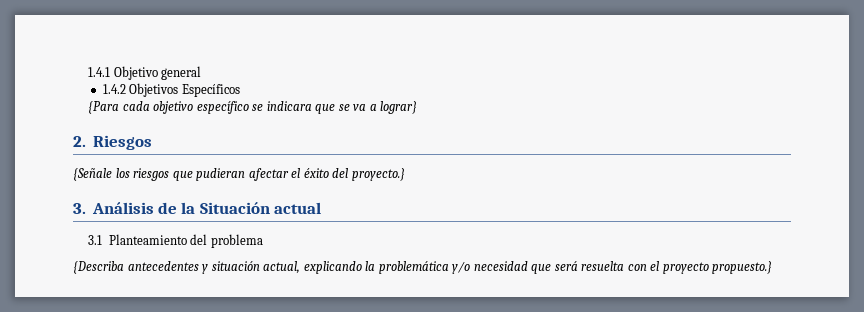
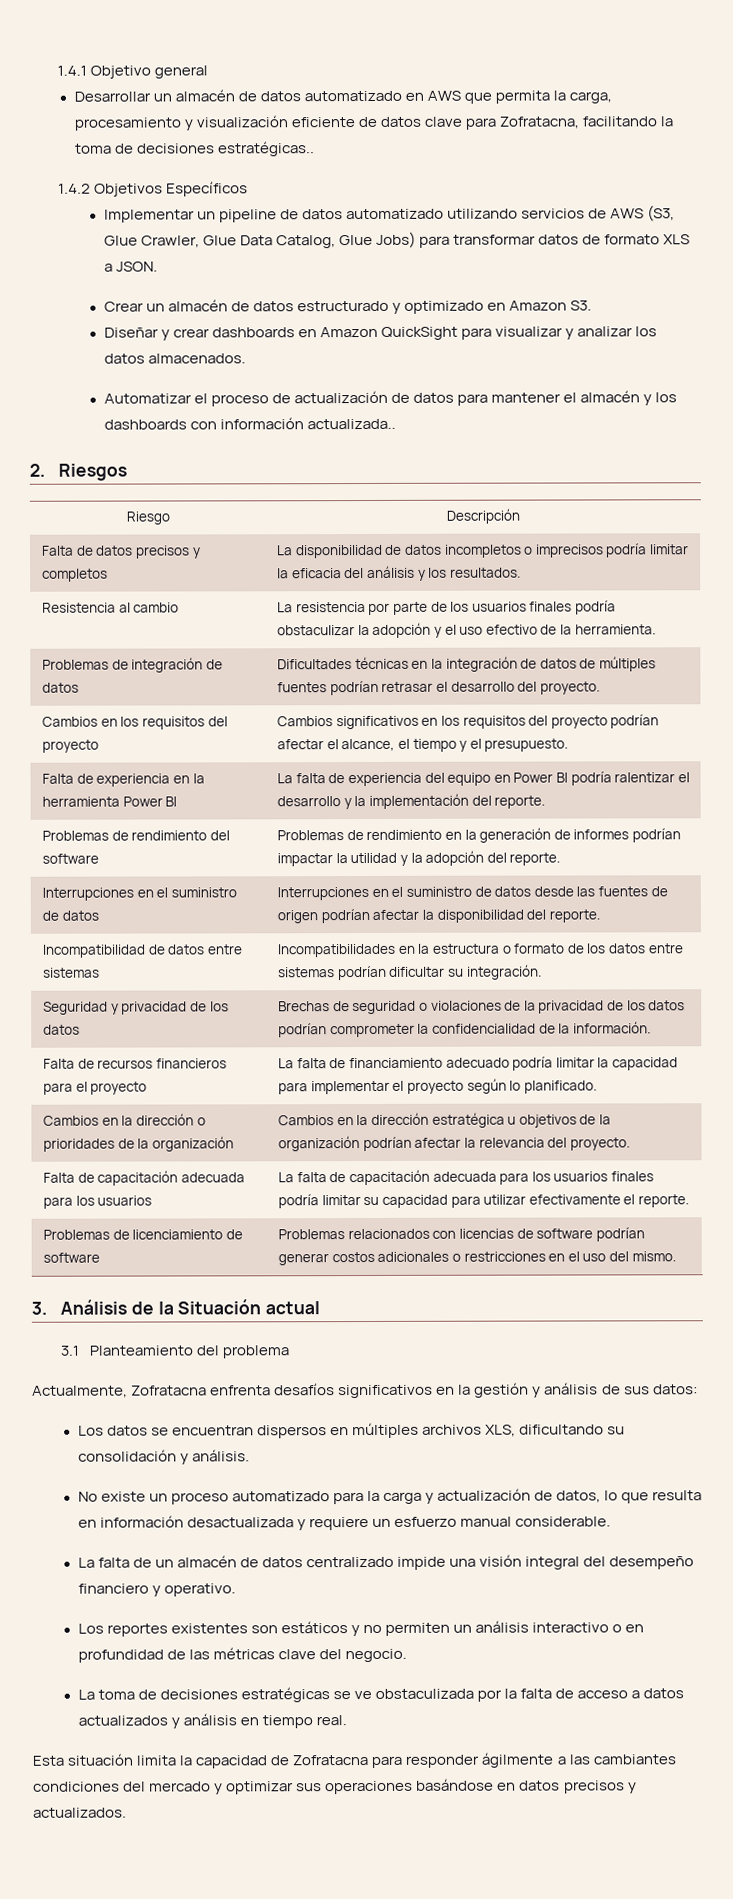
[102,83,240,97] [88,101,418,114] [73,135,152,150] [73,168,405,181] 1.4.2 Objetivos Específicos // {Para cada objetivo específico se indicara que se va a lograr} // 2. Riesgos // {Señale los riesgos que pudieran afectar el éxito del proyecto.} -> [73,89,613,104] [73,115,674,131] [74,141,315,157] [58,181,249,197] [103,205,676,223] [103,231,691,249] [103,261,158,272] [103,299,593,314] [103,326,658,341] [103,353,246,364] [103,390,678,407] [103,417,396,430] [29,463,128,481] [125,511,170,525] [445,508,520,524] [41,545,201,559] [41,568,108,582] [276,543,690,559] [276,565,521,581] [41,602,180,613] [276,600,617,615] [276,622,656,638] [41,657,223,673] [41,682,79,693] [276,656,657,672] [276,680,600,696] [41,716,228,730] [41,739,99,753] [276,714,660,730] [276,738,569,752] [41,773,205,787] [41,796,178,807] [276,771,691,787] [276,793,546,810] [41,830,230,841] [41,853,99,864] [276,827,682,843] [276,850,561,867] [41,887,237,901] [41,910,99,921] [276,886,668,901] [276,908,600,924] [41,944,243,958] [42,967,100,978] [276,943,684,958] [277,964,542,981] [42,1001,229,1015] [42,1024,80,1035] [277,1000,686,1015] [277,1021,651,1038] [42,1058,227,1069] [42,1081,148,1095] [277,1056,679,1071] [277,1078,597,1095] [42,1113,206,1126] [42,1136,234,1152] [277,1112,612,1128] [277,1136,630,1152] [42,1170,245,1186] [42,1195,153,1209] [277,1169,655,1186] [277,1194,690,1209] [42,1229,243,1240] [42,1252,100,1263] [277,1227,645,1242] [277,1251,676,1266] Desarrollar un almacén de datos automatizado en AWS que permita la carga, procesamiento y visualización eficiente de datos clave para Zofratacna, facilitando la toma de decisiones estratégicas.. // 1.4.2 Objetivos Específicos // Implementar un pipeline de datos automatizado utilizando servicios de AWS (S3, Glue Crawler, Glue Data Catalog, Glue Jobs) para transformar datos de formato XLS a JSON. // Crear un almacén de datos estructurado y optimizado en Amazon S3. // Diseñar y crear dashboards en Amazon QuickSight para visualizar y analizar los datos almacenados. // Automatizar el proceso de actualización de datos para mantener el almacén y los dashboards con información actualizada.. // 2. Riesgos // Riesgo | Descripción // Falta de datos precisos y completos | La disponibilidad de datos incompletos o imprecisos podría limitar la eficacia del análisis y los resultados. // Resistencia al cambio | La resistencia por parte de los usuarios finales podría obstaculizar la adopción y el uso efectivo de la herramienta. // Problemas de integración de datos | Dificultades técnicas en la integración de datos de múltiples fuentes podrían retrasar el desarrollo del proyecto. // Cambios en los requisitos del proyecto | Cambios significativos en los requisitos del proyecto podrían afectar el alcance, el tiempo y el presupuesto. // Falta de experiencia en la herramienta Power BI | La falta de experiencia del equipo en Power BI podría ralentizar el desarrollo y la implementación del reporte. // Problemas de rendimiento del software | Problemas de rendimiento en la generación de informes podrían impactar la utilidad y la adopción del reporte. // Interrupciones en el suministro de datos | Interrupciones en el suministro de datos desde las fuentes de origen podrían afectar la disponibilidad del reporte. // Incompatibilidad de datos entre sistemas | Incompatibilidades en la estructura o formato de los datos entre sistemas podrían dificultar su integración. // Seguridad y privacidad de los datos | Brechas de seguridad o violaciones de la privacidad de los datos podrían comprometer la confidencialidad de la información. // Falta de recursos financieros para el proyecto | La falta de financiamiento adecuado podría limitar la capacidad para implementar el proyecto según lo planificado. // Cambios en la dirección o prioridades de la organización | Cambios en la dirección estratégica u objetivos de la organización podrían afectar la relevancia del proyecto. // Falta de capacitación adecuada para los usuarios | La falta de capacitación adecuada para los usuarios finales podría limitar su capacidad para utilizar efectivamente el reporte. // Problemas de licenciamiento de software | Problemas relacionados con licencias de software podrían generar costos adicionales o restricciones en el uso del mismo.
[73,261,773,274] {Describa antecedentes y situación actual, explicando la problemática y/o necesidad que será resuelta con el proyecto propuesto.} -> [32,1382,698,1399] [77,1422,626,1439] [77,1449,250,1465] [77,1488,703,1505] [77,1515,611,1531] [77,1554,695,1570] [77,1583,236,1597] [77,1620,645,1637] [77,1647,407,1663] [77,1687,685,1703] [77,1713,347,1729] [32,1752,676,1769] [33,1778,637,1795] [33,1807,127,1818] Actualmente, Zofratacna enfrenta desafíos significativos en la gestión y análisis de sus datos: // Los datos se encuentran dispersos en múltiples archivos XLS, dificultando su consolidación y análisis. // No existe un proceso automatizado para la carga y actualización de datos, lo que resulta en información desactualizada y requiere un esfuerzo manual considerable. // La falta de un almacén de datos centralizado impide una visión integral del desempeño financiero y operativo. // Los reportes existentes son estáticos y no permiten un análisis interactivo o en profundidad de las métricas clave del negocio. // La toma de decisiones estratégicas se ve obstaculizada por la falta de acceso a datos actualizados y análisis en tiempo real. // Esta situación limita la capacidad de Zofratacna para responder ágilmente a las cambiantes condiciones del mercado y optimizar sus operaciones basándose en datos precisos y actualizados.

